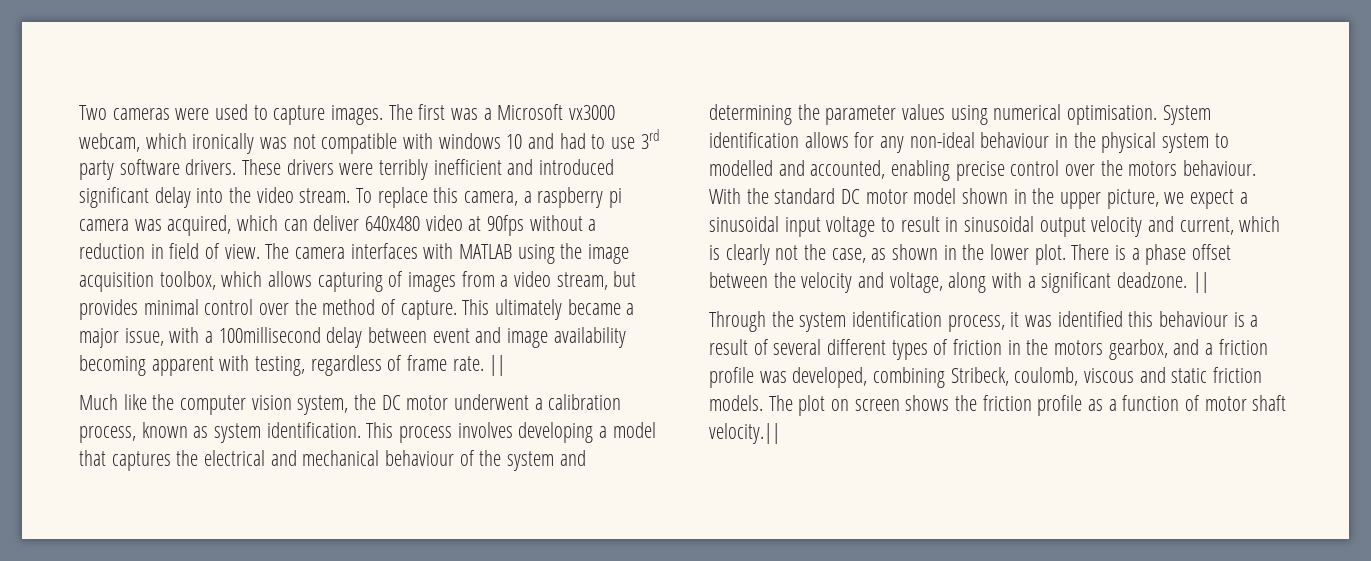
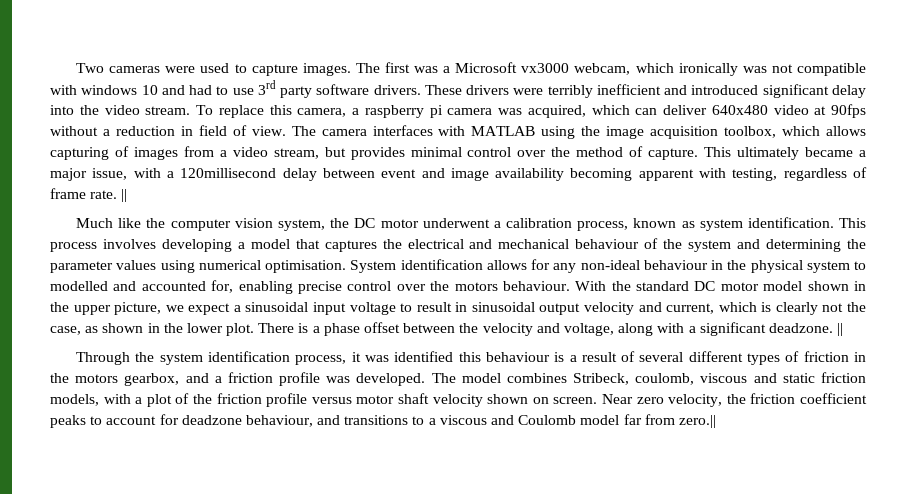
[218,327,321,343] 100millisecond -> [180,168,277,178] 120millisecond
[810,160,886,179] accounted, -> [141,280,234,293] accounted for,
[792,367,946,388] developed, combining -> [356,373,567,386] developed. The model combines
[709,395,1287,416] [709,423,780,444] models. The plot on screen shows the friction profile as a function of motor shaft velocity.|| -> [50,393,868,407] [50,414,716,428] models, with a plot of the friction profile versus motor shaft velocity shown on screen. Near zero velocity, the friction coefficient peaks to account for deadzone behaviour, and transitions to a viscous and Coulomb model far from zero.||

